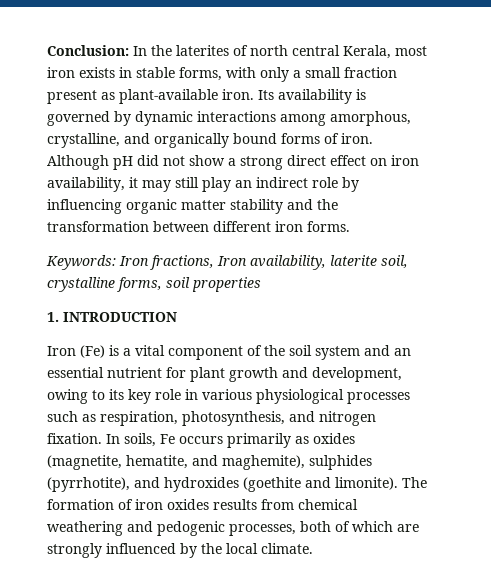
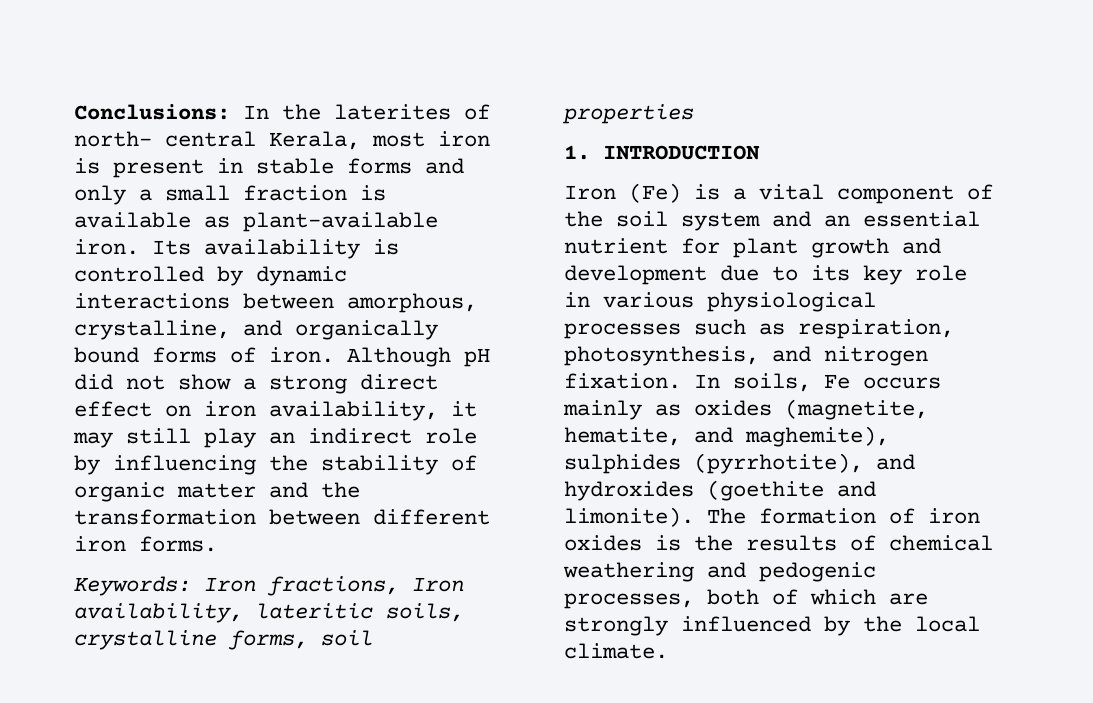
[47,45,129,56] Conclusion: -> [74,104,230,120] Conclusions:
[250,45,288,56] north -> [74,131,152,147] north-
[79,67,256,81] exists in stable forms, with -> [74,158,464,178] is present in stable forms and
[47,90,97,104] present -> [360,185,386,201] [74,212,191,228] is available
[47,111,110,126] governed -> [74,266,204,282] controlled
[280,114,326,126] among -> [243,293,334,309] between
(122, 206) none -> [269,455,477,475] the stability of
[230,199,283,214] stability -> (256, 490) none
[330,255,408,269] laterite soil, -> [256,603,464,622] lateritic soils,
[312,367,402,382] [47,389,88,404] development, owing -> [564,265,759,285] development due
[227,433,291,448] primarily -> [563,400,642,420] mainly
[213,499,294,510] results from -> [655,535,876,551] is the results of

